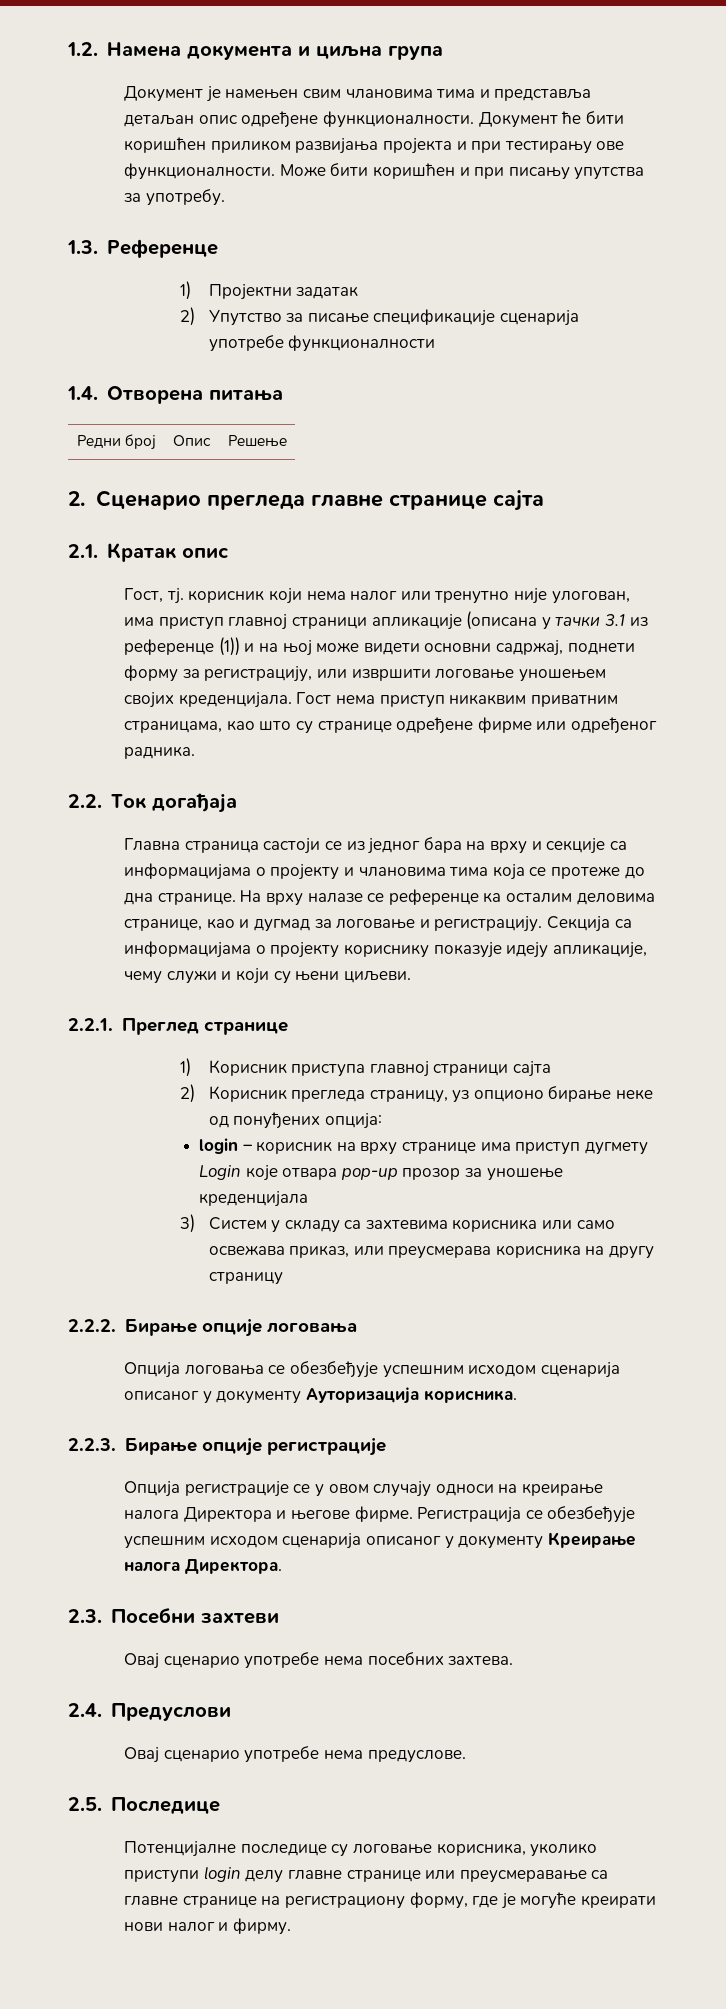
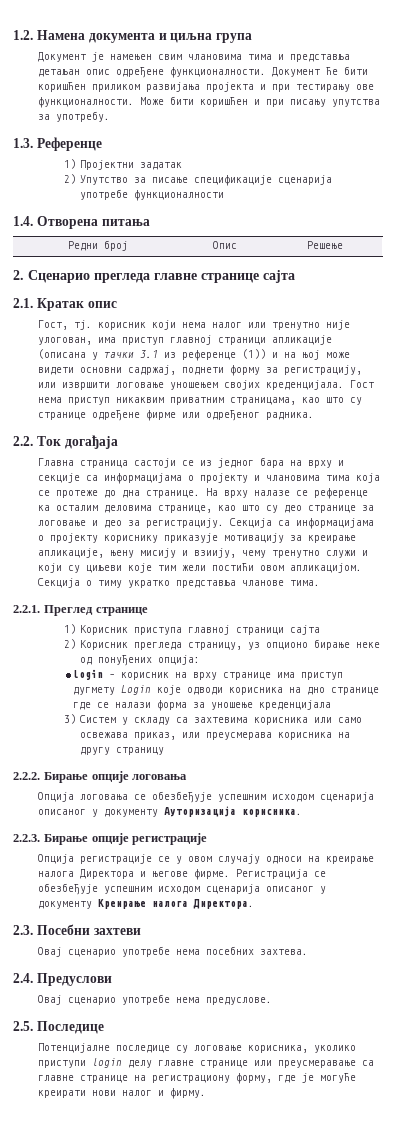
[239,919,310,932] и дугмад -> [242,505,357,513] што су део странице
(430, 923) none -> [104,520,141,528] део за
[433,942,647,958] [124,968,411,984] показује идеју апликације, чему служи и који су њени циљеви. -> [164,533,357,543] [38,548,369,558] [38,563,363,573] [38,578,321,588] приказује мотивацију за креирање апликације, њену мисију и взиију, чему тренутно служи и који су циљеви које тим жели постићи овом апликацијом. Секција о тиму укратко представља чланове тима.
[282,1168,461,1180] отвара pop-up прозор -> [187,687,380,695] [73,700,188,711] одводи корисника на дно странице где се налази форма

